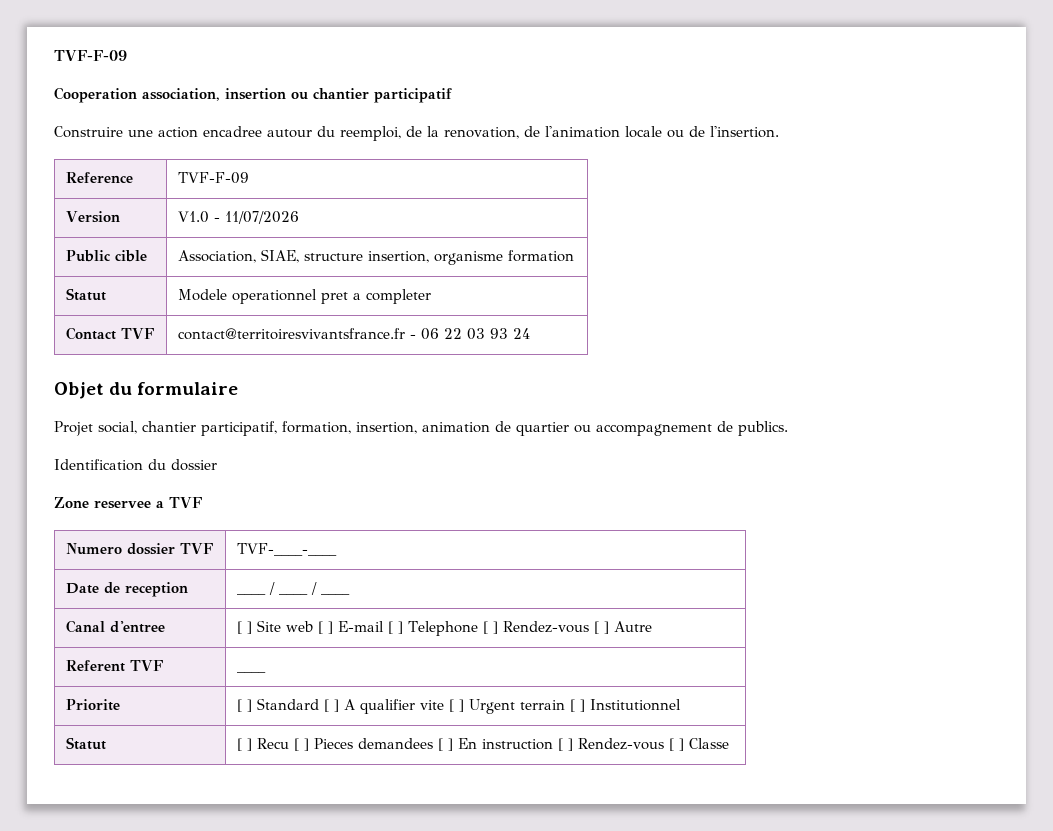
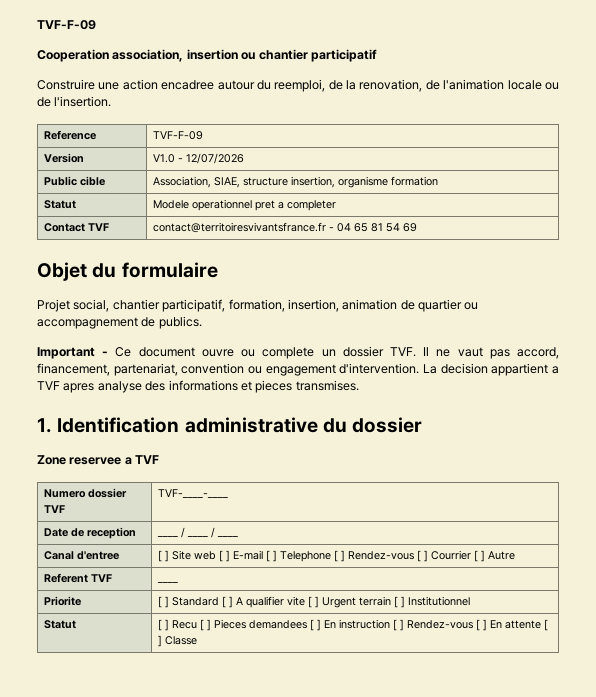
[224,211,299,224] 11/07/2026 -> [186,153,245,164] 12/07/2026
[420,328,530,340] 06 22 03 93 24 -> [337,223,418,232] 04 65 81 54 69
[54,459,143,471] Identification -> [37,346,559,359] [37,363,559,376] [37,380,359,393] [37,417,318,433] Important - Ce document ouvre ou complete un dossier TVF. Il ne vaut pas accord, financement, partenariat, convention ou engagement d'intervention. La decision appartient a TVF apres analyse des informations et pieces transmises. // 1. Identification administrative
(609, 627) none -> [431,550,486,562] Courrier [ ]
(684, 744) none -> [490,619,549,631] [158,635,163,647] En attente [ ]

